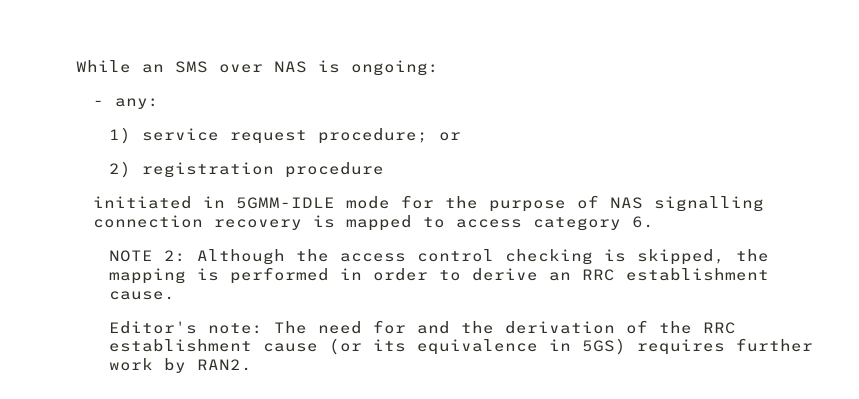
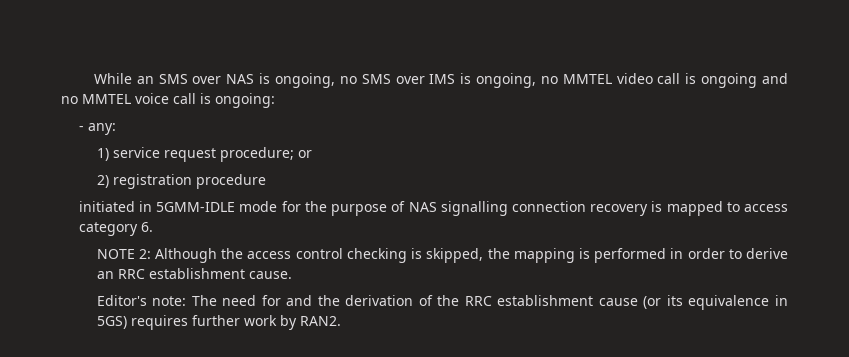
(340, 66) none -> [275,73,788,88] [61,93,211,104] ongoing, no SMS over IMS is ongoing, no MMTEL video call is ongoing and no MMTEL voice call is

